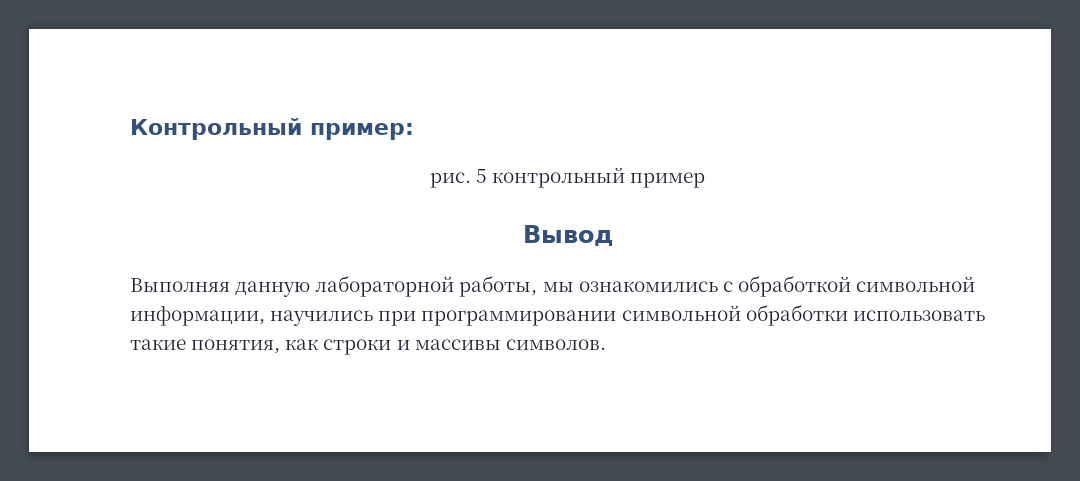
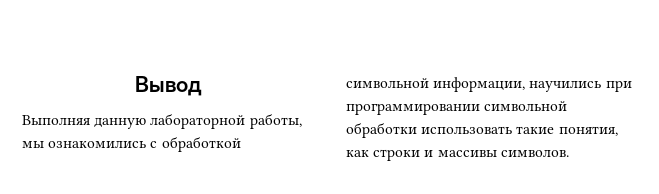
[130,118,414,140] [429,167,706,188] Контрольный пример: // рис. 5 контрольный пример // -> (134, 86) none

